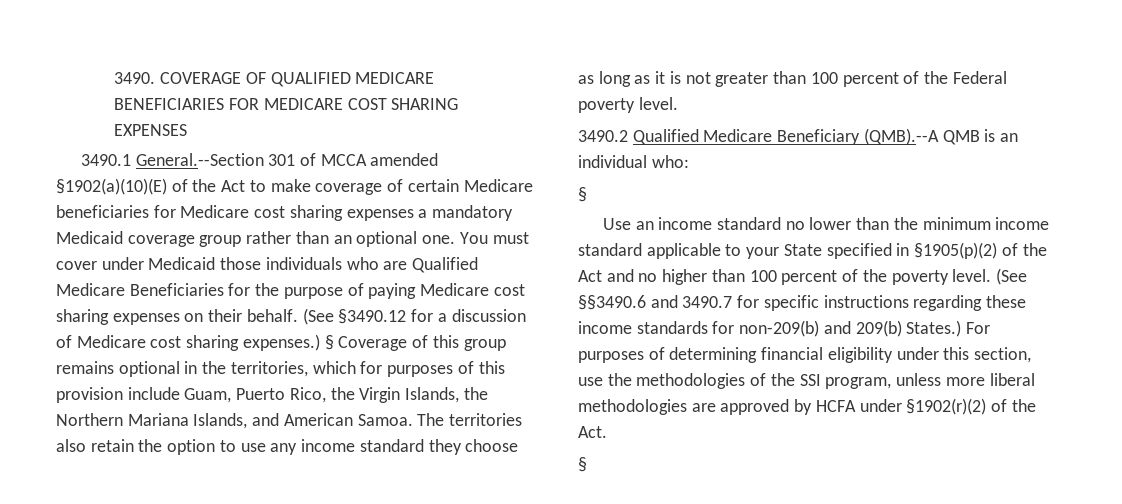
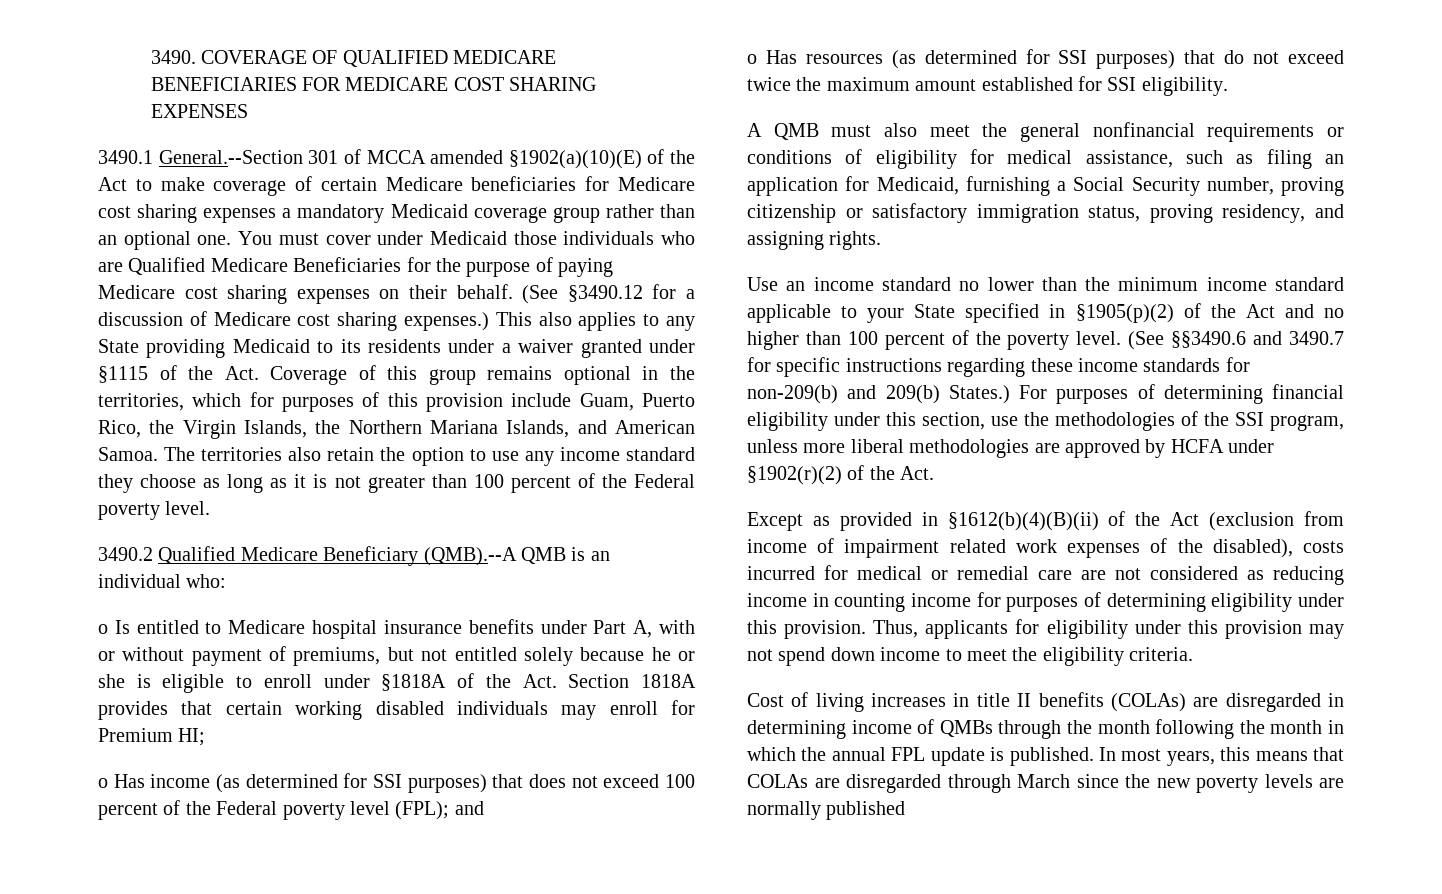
[324,335,334,350] § -> [495,312,695,331] [98,339,695,358] [98,365,259,383] This also applies to any State providing Medicaid to its residents under a waiver granted under §1115 of the Act.
[578,187,587,202] § -> [98,619,696,639] [98,646,696,666] [98,673,697,693] [98,700,695,720] [98,728,206,746] [98,773,696,793] [98,800,484,820] [747,49,1344,69] [747,76,1228,96] [747,122,1344,142] [747,149,1344,169] [747,176,1344,196] [747,203,1344,223] [747,231,882,250] o Is entitled to Medicare hospital insurance benefits under Part A, with or without payment of premiums, but not entitled solely because he or she is eligible to enroll under §1818A of the Act. Section 1818A provides that certain working disabled individuals may enroll for Premium HI; // o Has income (as determined for SSI purposes) that does not exceed 100 percent of the Federal poverty level (FPL); and // o Has resources (as determined for SSI purposes) that do not exceed twice the maximum amount established for SSI eligibility. // A QMB must also meet the general nonfinancial requirements or conditions of eligibility for medical assistance, such as filing an application for Medicaid, furnishing a Social Security number, proving citizenship or satisfactory immigration status, proving residency, and assigning rights.
[578,457,587,472] § -> [747,511,1344,531] [747,538,1344,558] [747,565,1344,585] [747,592,1344,612] [747,619,1344,639] [747,647,1194,666] [747,692,1344,712] [747,719,1344,739] [747,747,1344,766] [747,774,1344,793] [747,801,906,820] Except as provided in §1612(b)(4)(B)(ii) of the Act (exclusion from income of impairment related work expenses of the disabled), costs incurred for medical or remedial care are not considered as reducing income in counting income for purposes of determining eligibility under this provision. Thus, applicants for eligibility under this provision may not spend down income to meet the eligibility criteria. // Cost of living increases in title II benefits (COLAs) are disregarded in determining income of QMBs through the month following the month in which the annual FPL update is published. In most years, this means that COLAs are disregarded through March since the new poverty levels are normally published

